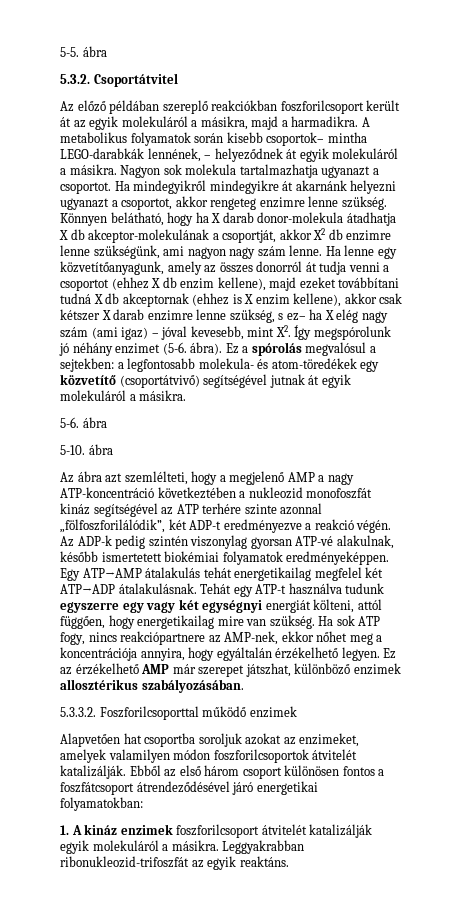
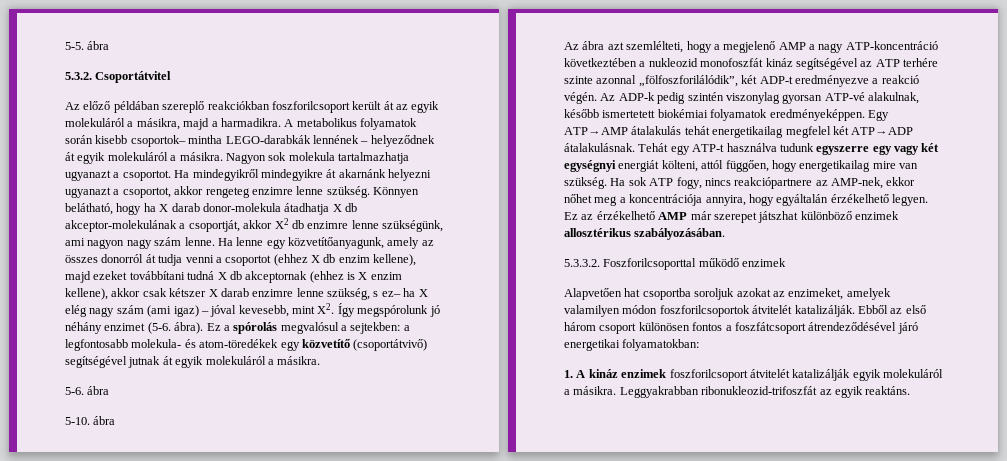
[147,148,201,162] lennének, -> [312,135,359,144] lennének
[245,663,291,677] játszhat, -> [758,211,799,223] játszhat

